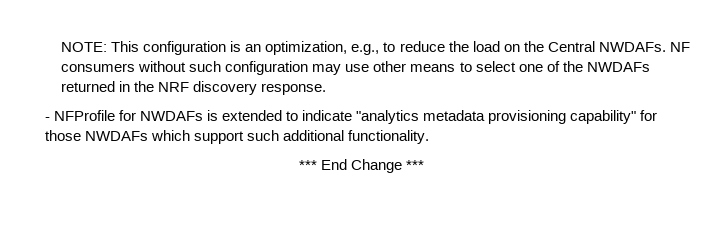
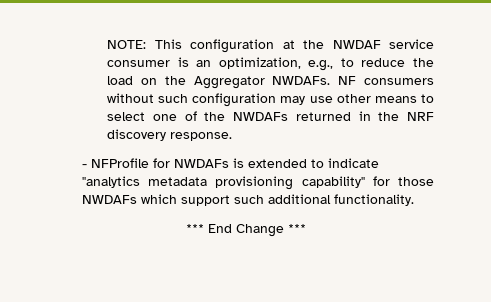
(227, 48) none -> [282,39,434,49] [107,60,171,67] at the NWDAF service consumer
[547,41,595,52] Central -> [193,76,265,89] Aggregator

